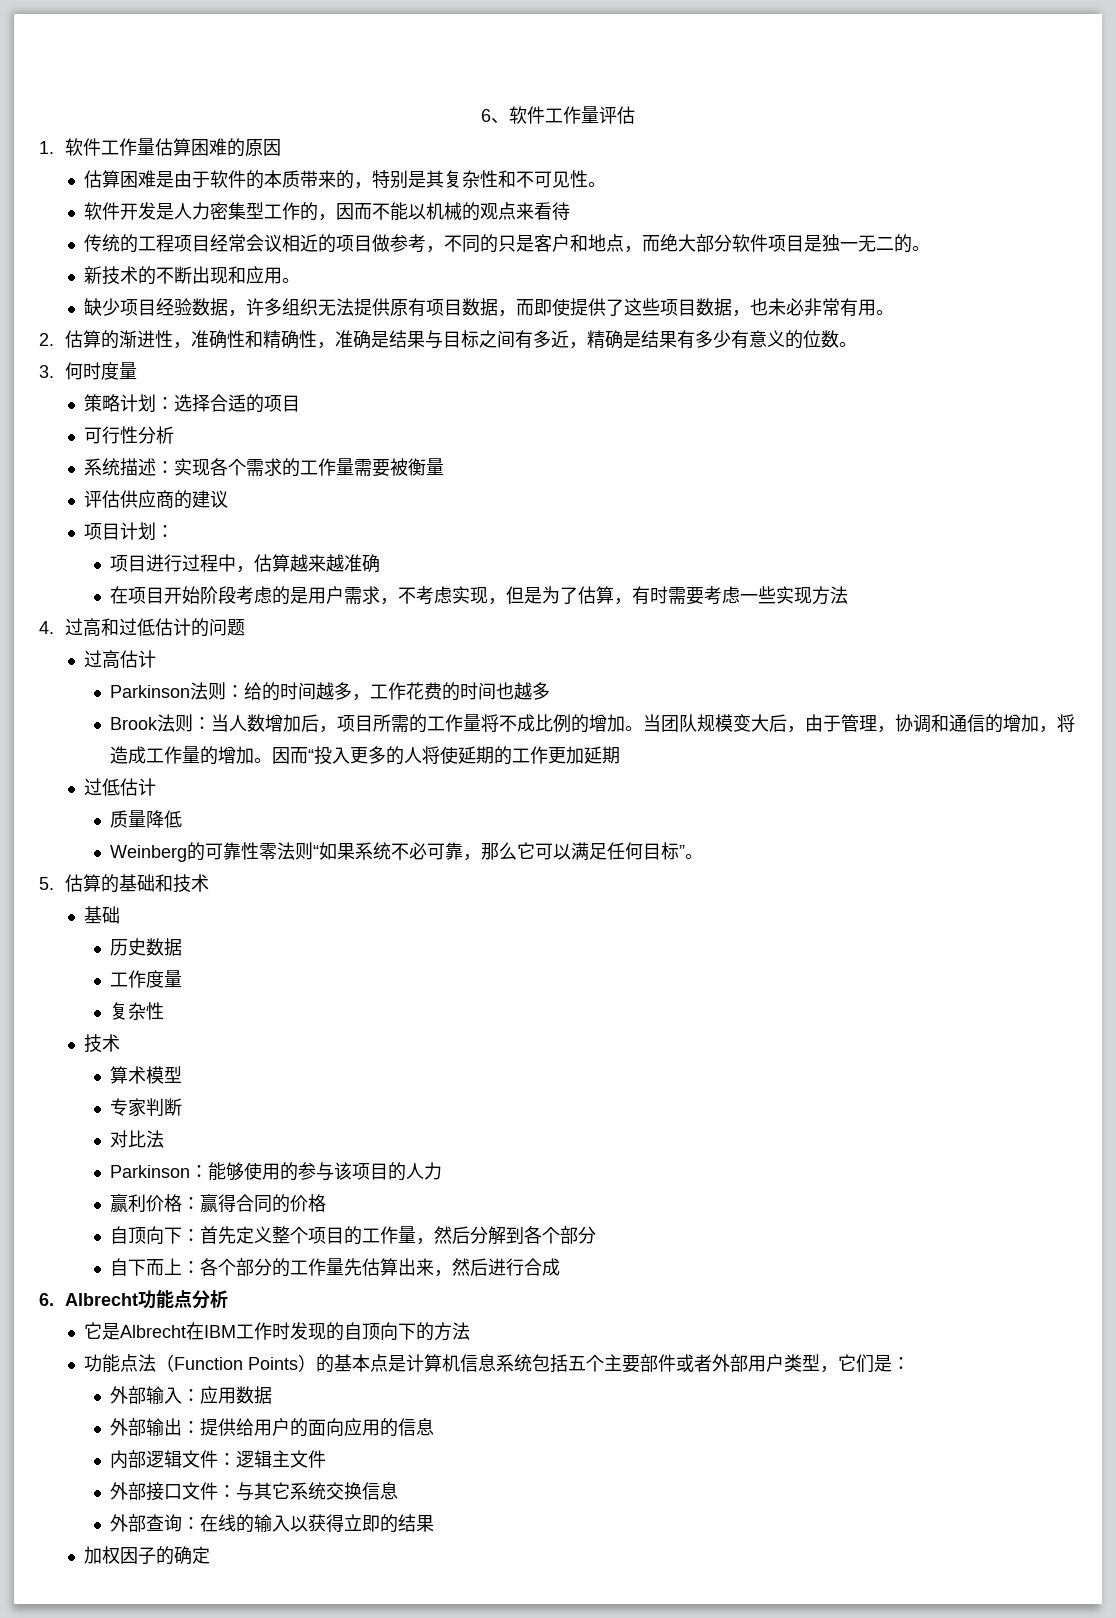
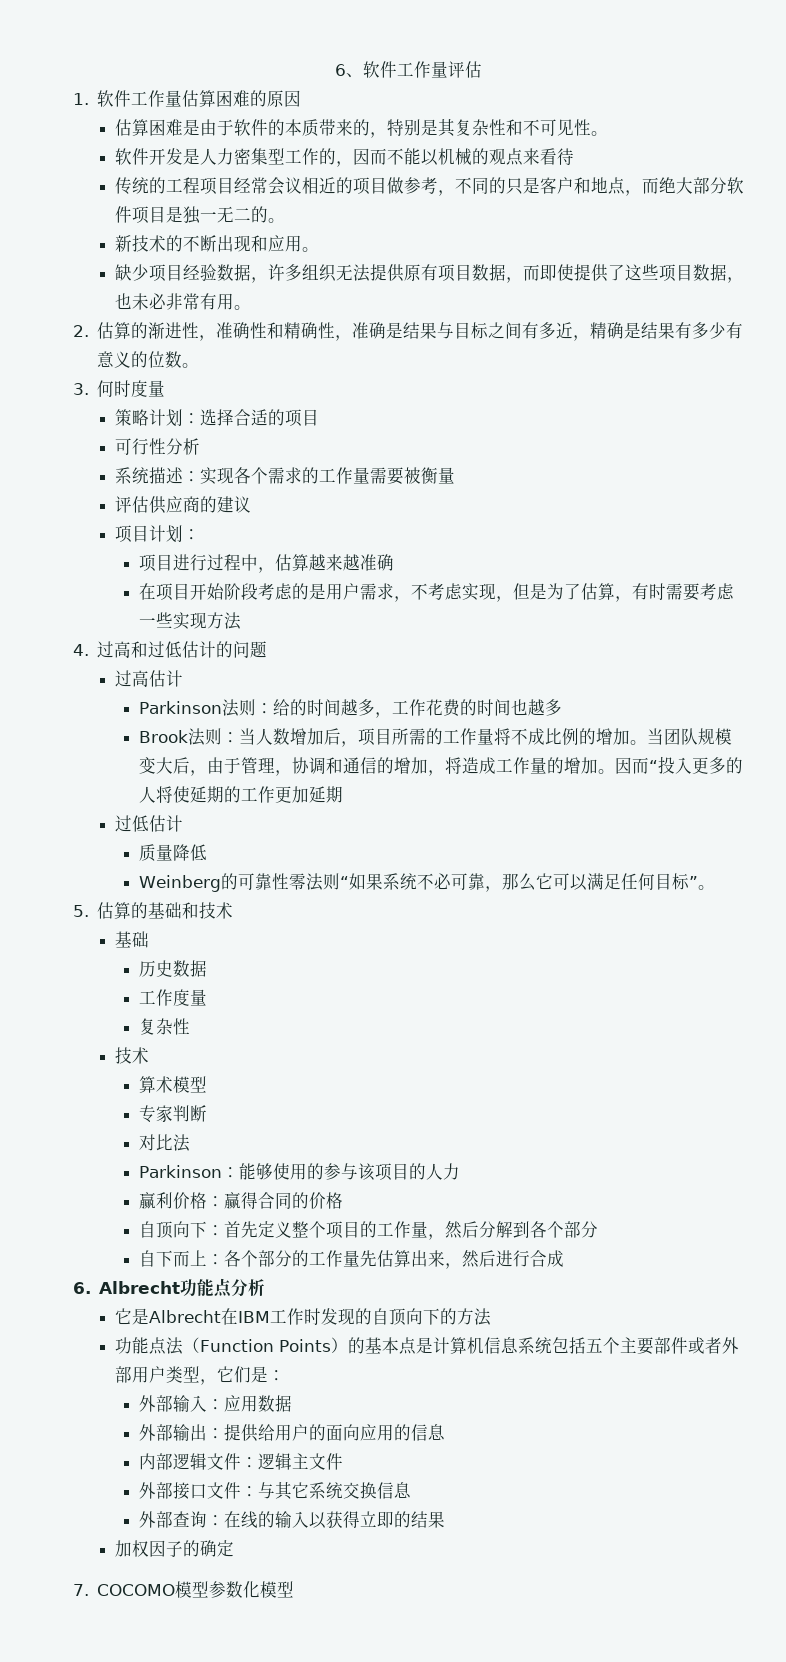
(211, 1555) none -> [73,1581,295,1598] // 7. COCOMO模型参数化模型

